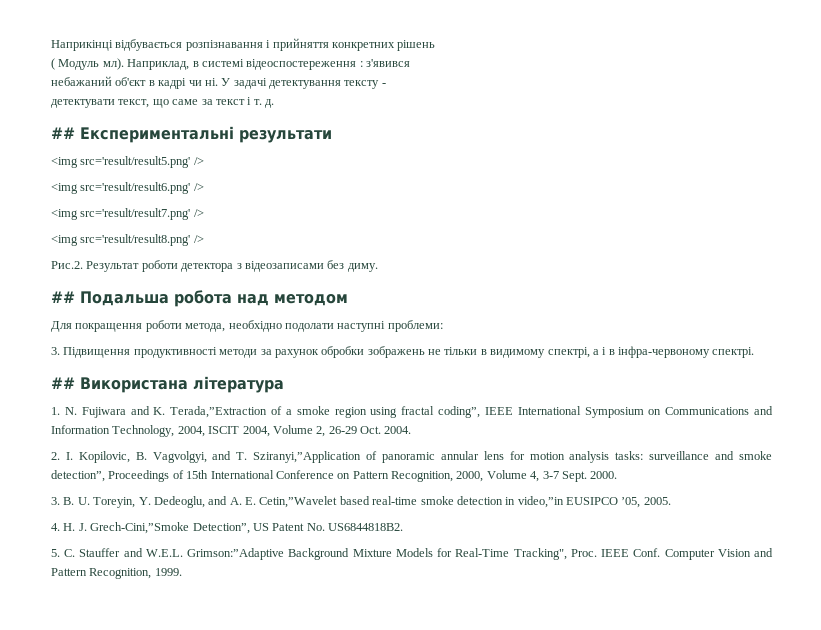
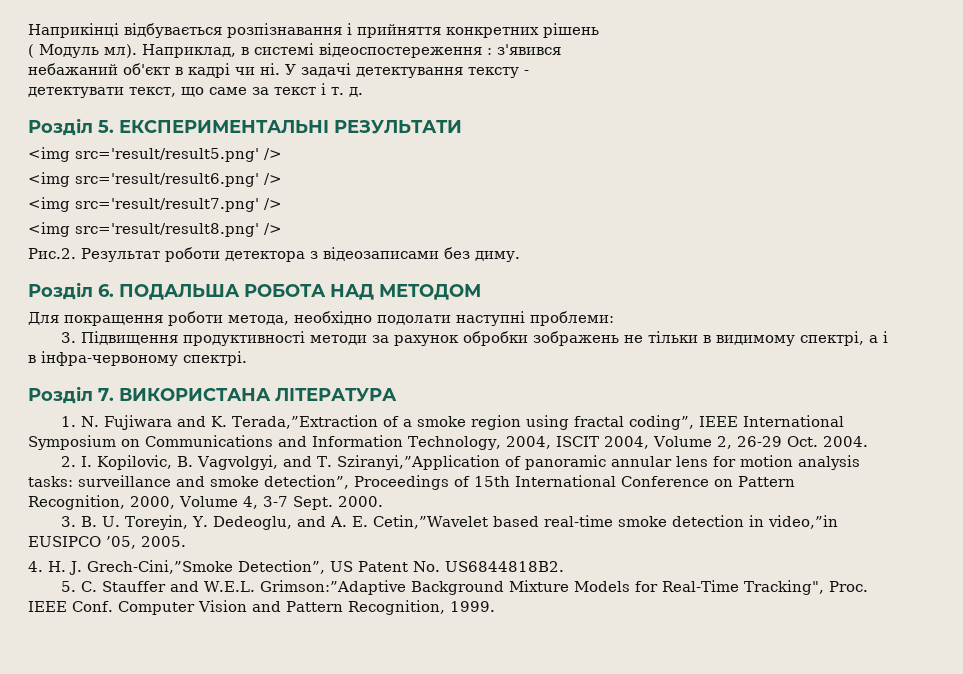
[51,126,332,143] ## Експериментальні результати -> [28,118,462,136] Розділ 5. ЕКСПЕРИМЕНТАЛЬНІ РЕЗУЛЬТАТИ
[51,290,348,307] ## Подальша робота над методом -> [28,282,481,300] Розділ 6. ПОДАЛЬША РОБОТА НАД МЕТОДОМ
[51,376,284,393] ## Використана література -> [28,386,397,404] Розділ 7. ВИКОРИСТАНА ЛІТЕРАТУРА

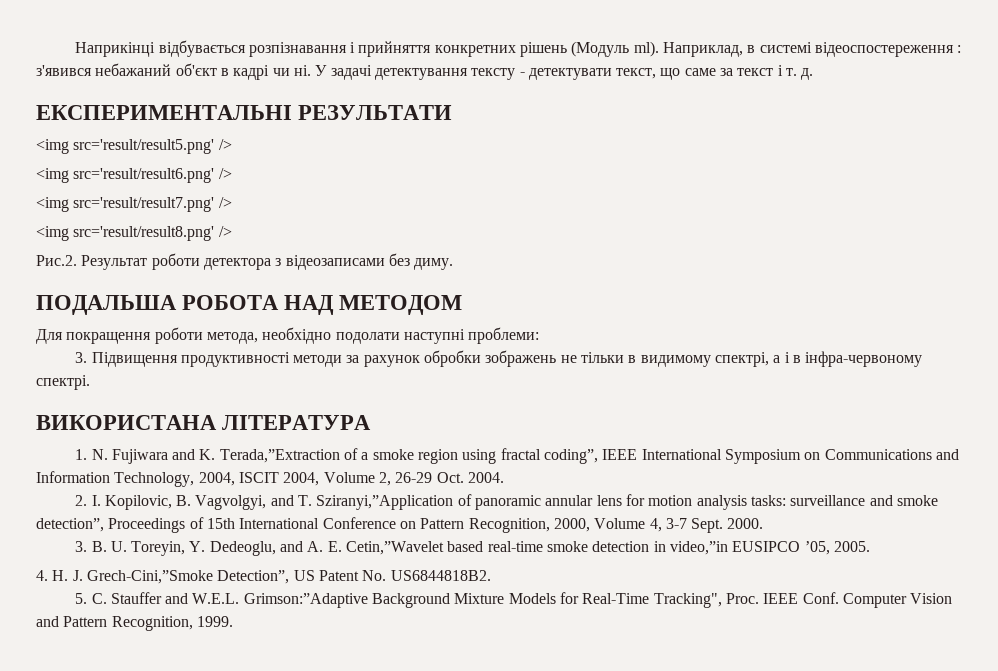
[28,44,137,58] // ( Модуль мл). -> [571,41,659,57] (Модуль ml).
(561, 49) // -> (92, 70) none
(529, 72) // -> (525, 74) none
[28,118,114,136] Розділ 5. -> (814, 74) none
[28,282,114,300] Розділ 6. -> (454, 264) none
[28,386,114,404] Розділ 7. -> (90, 382) none

